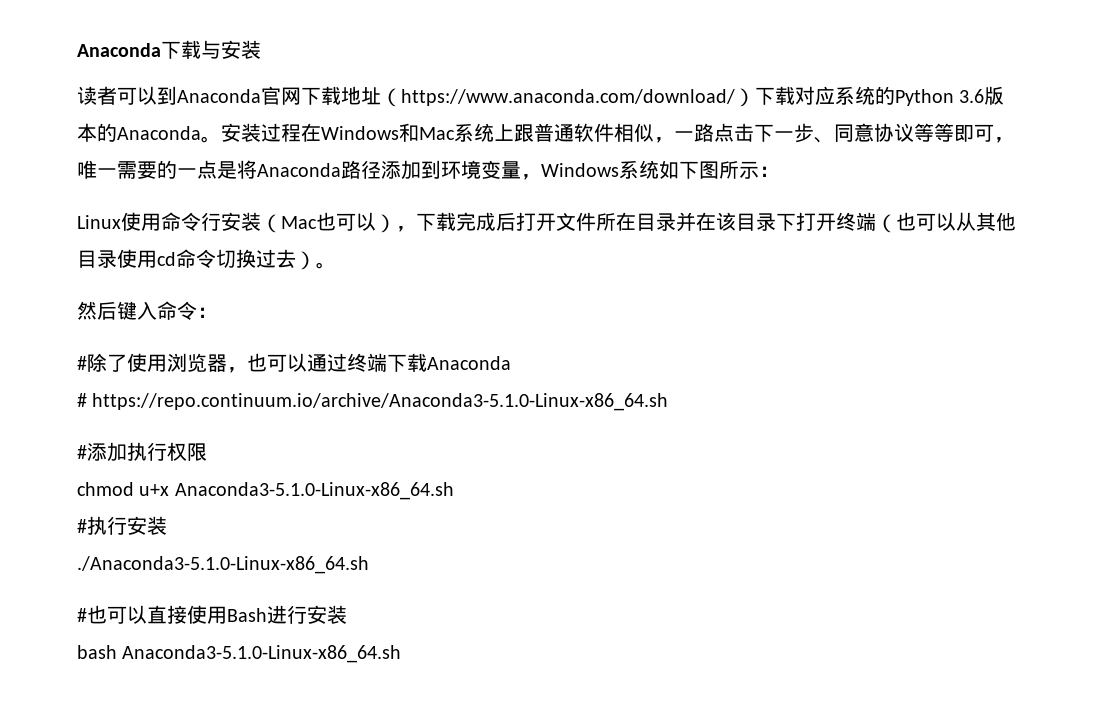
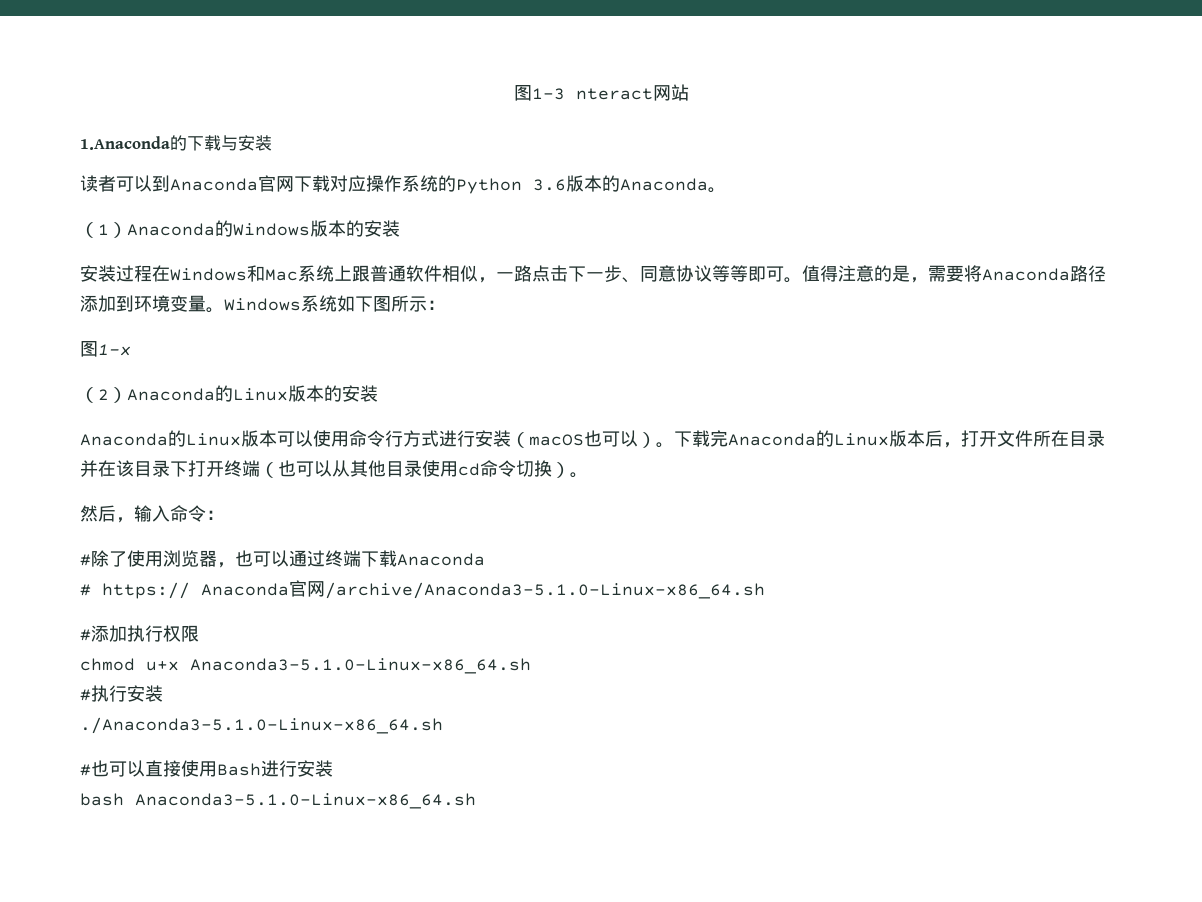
[77,43,161,57] Anaconda -> [513,84,689,101] [80,135,187,151] 图1-3 nteract网站 // 1.Anaconda的
[341,86,835,107] 地址（https://www.anaconda.com/download/）下载对应 -> [330,175,402,192] 对应操作
(221, 139) none -> [80,220,400,238] // （1）Anaconda的Windows版本的安装 //
[994,137,1014,143] [77,160,237,179] ，唯一需要的一点是 -> [784,265,964,283] 。值得注意的是，需要
[521,174,541,180] ， -> [206,307,224,313] 。
[77,212,516,233] Linux使用命令行安装（Mac也可以），下载完成后 -> [80,341,131,357] [80,385,378,403] [80,430,961,448] 图1-x // （2）Anaconda的Linux版本的安装 // Anaconda的Linux版本可以使用命令行方式进行安装（macOS也可以）。下载完Anaconda的Linux版本后，
[256,249,296,268] 过去 -> (552, 468) none
[117,301,137,320] 键 -> [116,505,152,523] ，输
[92,393,669,411] https://repo.continuum.io/archive/Anaconda3-5.1.0-Linux-x86_64.sh -> [102,580,765,599] https:// Anaconda官网/archive/Anaconda3-5.1.0-Linux-x86_64.sh

